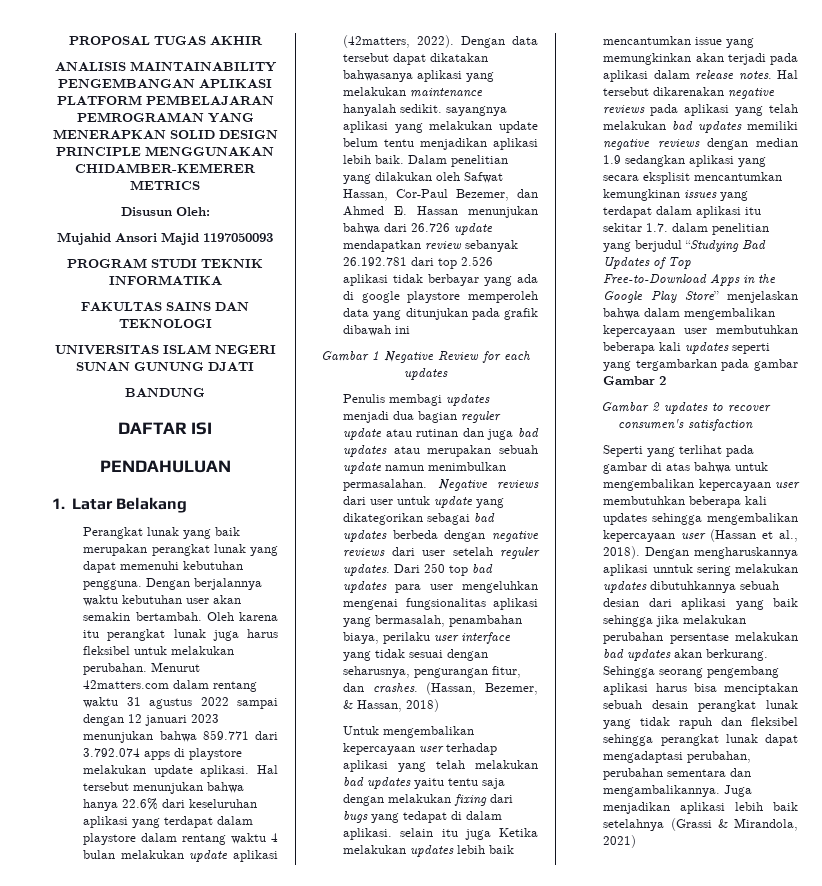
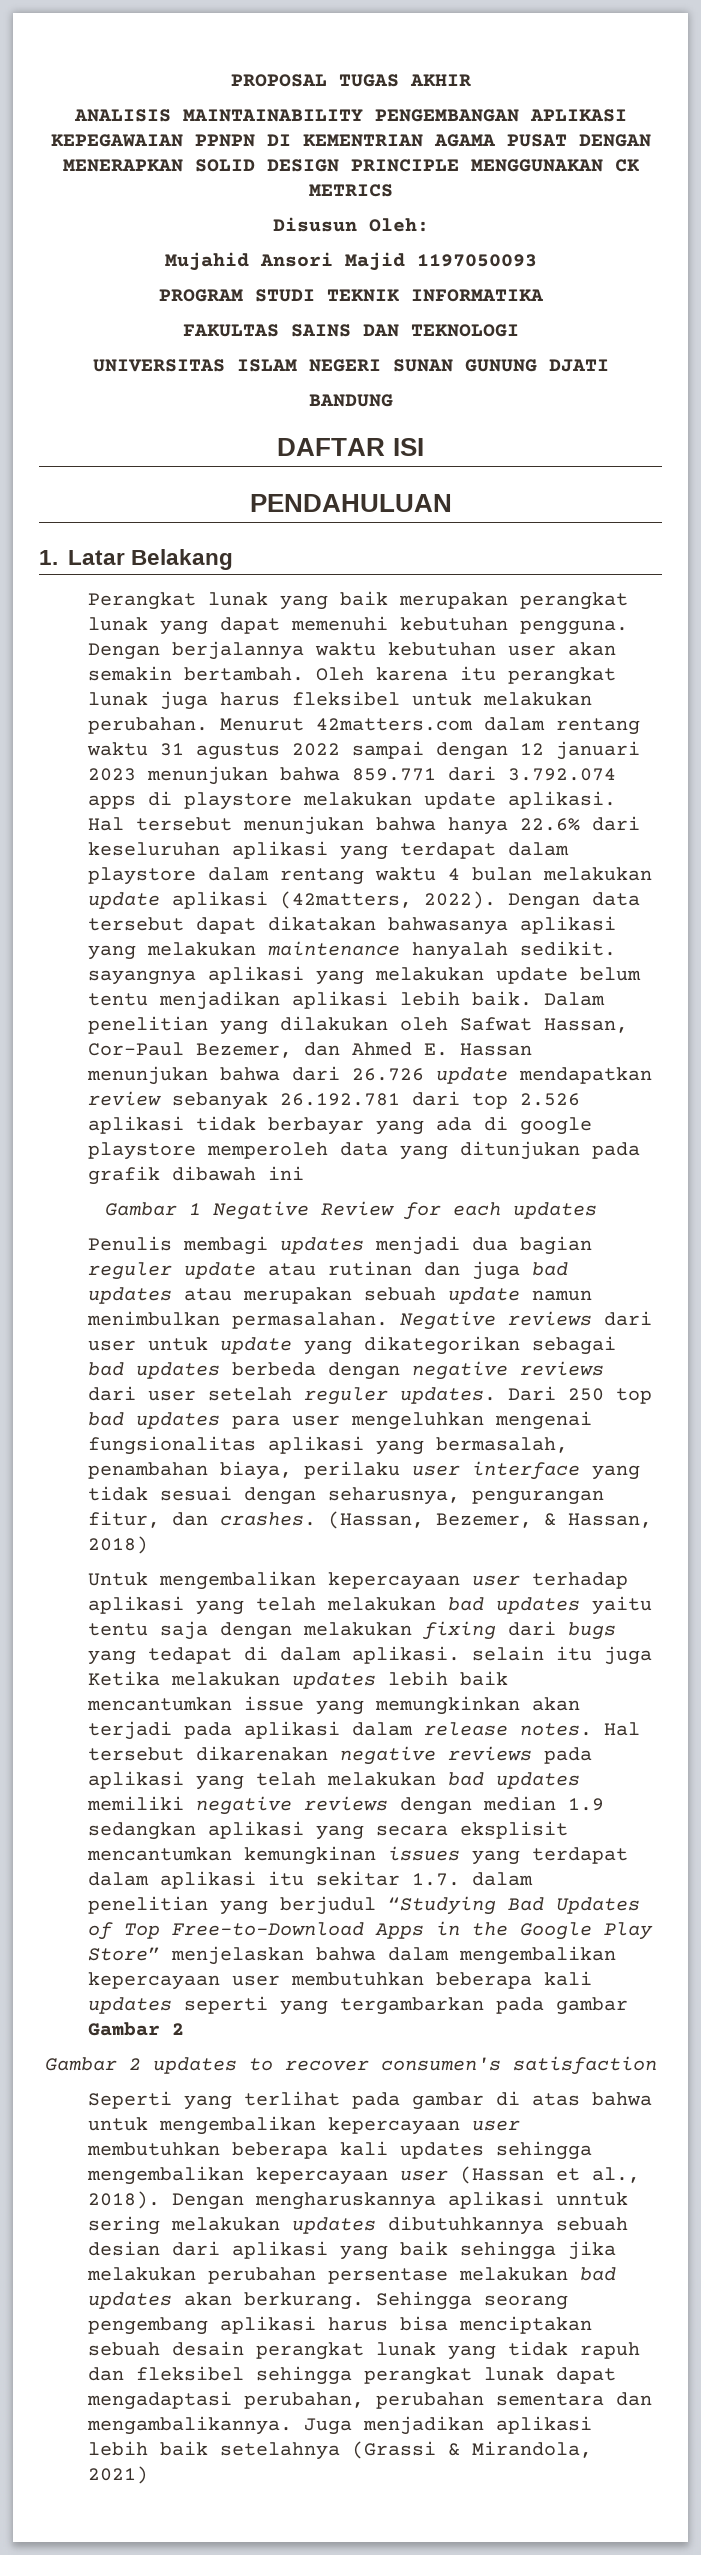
[56,95,274,105] [76,112,254,123] PLATFORM PEMBELAJARAN PEMROGRAMAN YANG -> [50,134,651,147] KEPEGAWAIAN PPNPN DI KEMENTRIAN AGAMA PUSAT DENGAN
[75,163,256,173] CHIDAMBER-KEMERER -> [614,159,639,172] CK

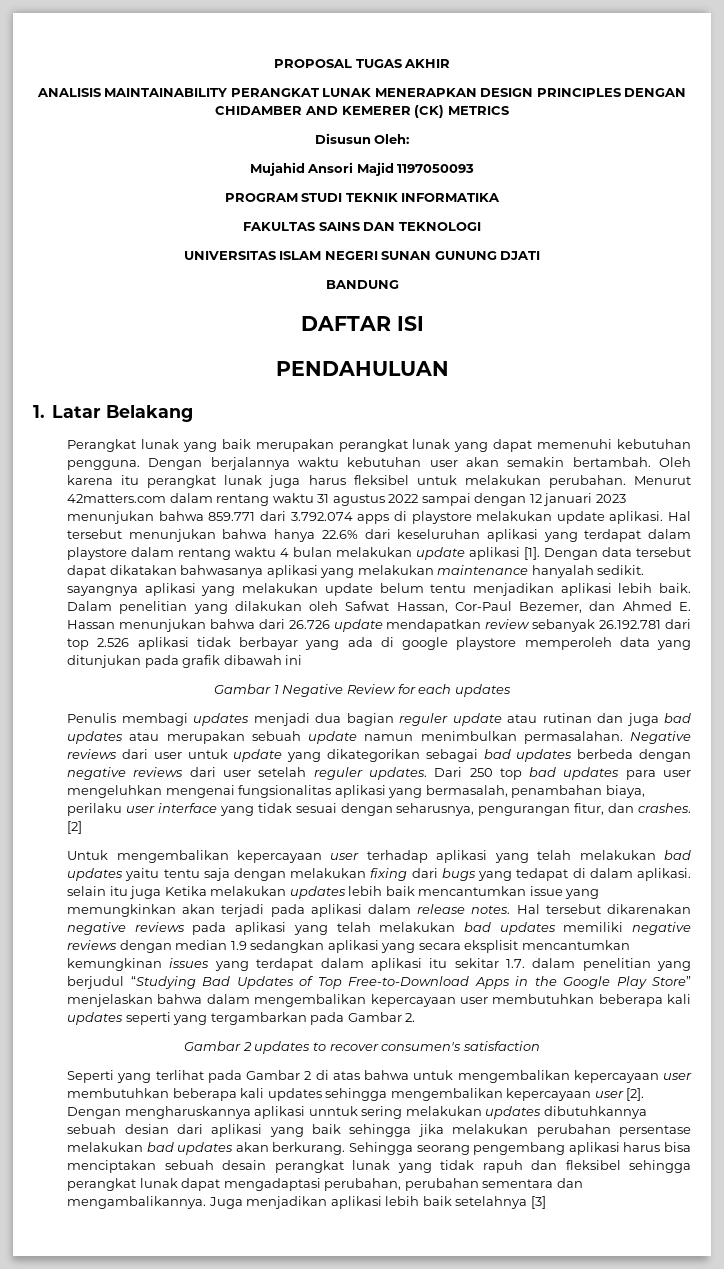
[374,109,627,122] [50,134,651,147] [62,159,639,172] PENGEMBANGAN APLIKASI KEPEGAWAIAN PPNPN DI KEMENTRIAN AGAMA PUSAT DENGAN MENERAPKAN SOLID DESIGN PRINCIPLE MENGGUNAKAN CK -> [230,88,687,97] [215,105,445,118] PERANGKAT LUNAK MENERAPKAN DESIGN PRINCIPLES DENGAN CHIDAMBER AND KEMERER (CK)
[279,891,496,909] (42matters, 2022). -> [524,547,541,560] [1].
[327,1511,652,1529] [87,1536,148,1554] (Hassan, Bezemer, & Hassan, 2018) -> [67,821,83,834] [2]
[555,1997,628,2015] [87,2022,184,2036] gambar Gambar 2 -> [347,1012,416,1022] Gambar 2.
[411,2092,484,2110] gambar -> [246,1070,312,1080] Gambar 2
[459,2166,640,2184] [87,2191,160,2209] (Hassan et al., 2018). -> [626,1088,645,1101] [2].
[351,2441,592,2459] [87,2466,148,2484] (Grassi & Mirandola, 2021) -> [530,1196,546,1209] [3]

